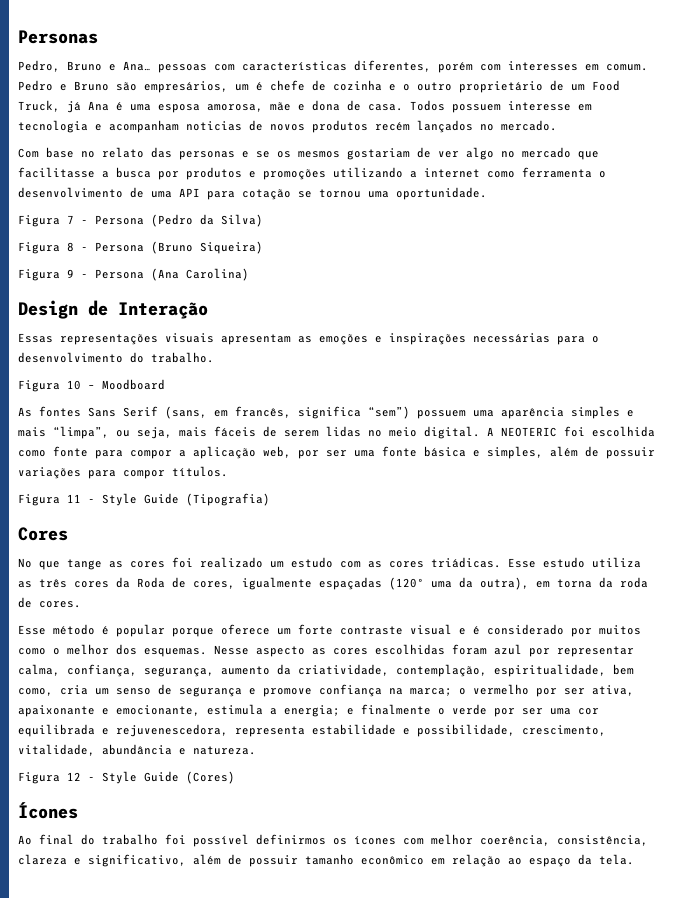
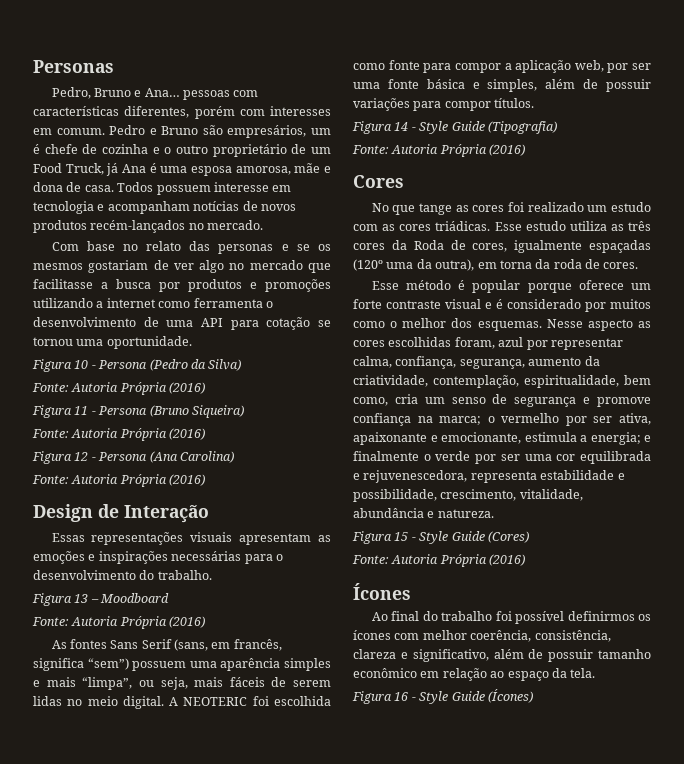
[186,121,242,131] noticias -> [193,201,240,211] notícias
[375,120,473,133] recém lançados -> [90,220,186,233] recém-lançados
[67,215,74,224] 7 -> [74,360,89,369] 10
[18,242,74,254] // Figura 8 -> [32,382,206,395] [32,405,89,418] // Fonte: Autoria Própria (2016) // Figura 11
[18,269,74,281] // Figura 9 -> [32,428,206,441] [32,451,89,464] // Fonte: Autoria Própria (2016) // Figura 12
(249, 274) none -> [32,474,206,487] // Fonte: Autoria Própria (2016)
[67,380,81,390] 10 -> [74,594,89,603] 13
(165, 384) none -> [32,616,206,629] // Fonte: Autoria Própria (2016)
[67,494,81,503] 11 -> [394,122,409,131] 14
(270, 499) none -> [352,144,526,157] // Fonte: Autoria Própria (2016)
[452,644,487,655] foram -> [454,337,495,349] foram,
[67,772,81,781] 12 -> [394,532,409,541] 15
(235, 777) none -> [352,554,526,567] // Fonte: Autoria Própria (2016)
(634, 859) none -> [352,689,533,704] // Figura 16 - Style Guide (Ícones)

